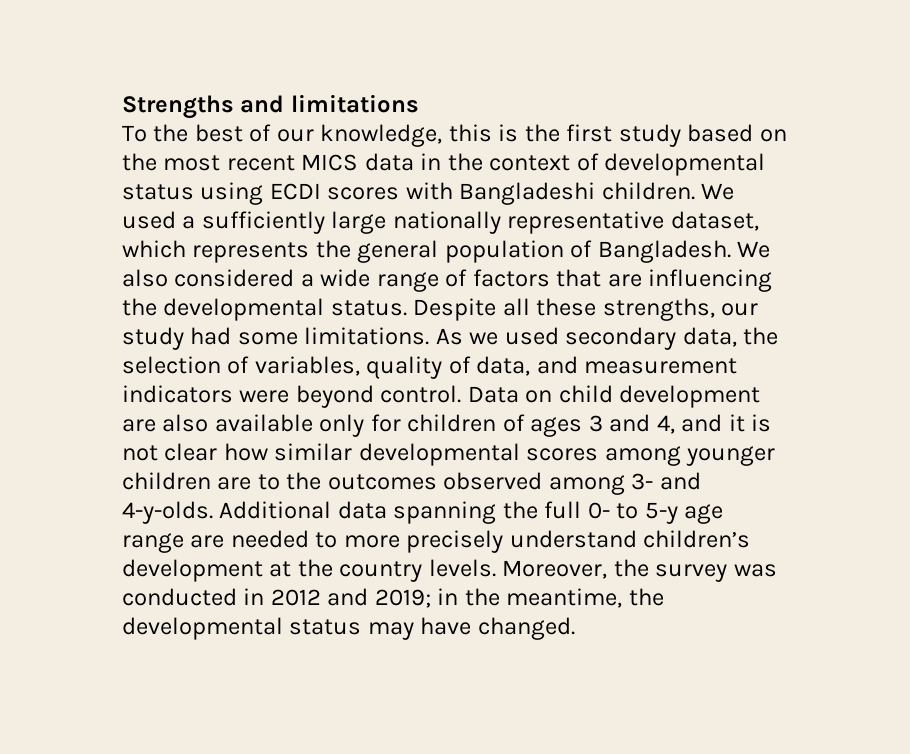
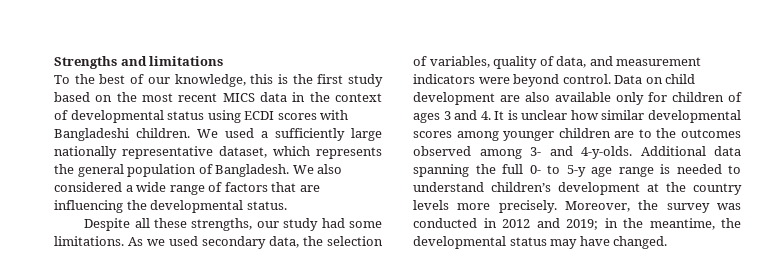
(407, 308) none -> (287, 205) //
[656,414,772,434] [122,443,218,461] 4, and it is not clear -> [480,110,568,120] 4. It is unclear
[190,535,225,548] are -> [660,164,670,174] is
[343,530,504,553] more precisely -> (741, 169) none
[428,559,496,577] levels. -> [413,200,557,213] levels more precisely.

